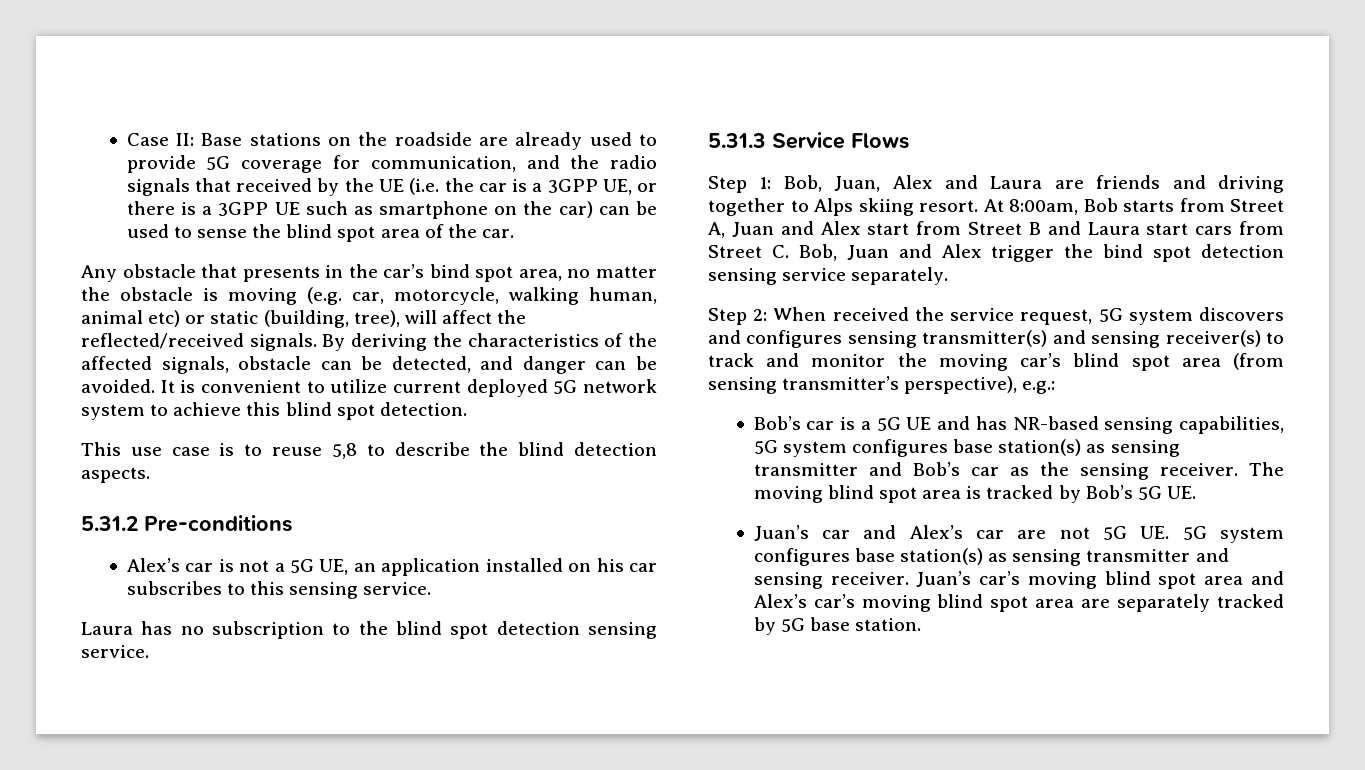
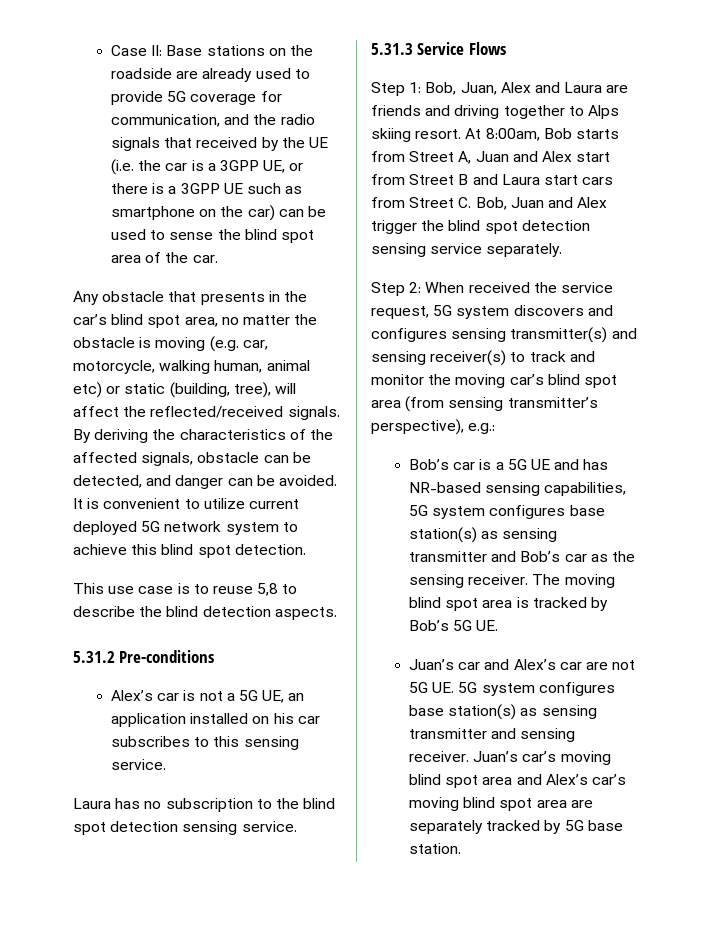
[429,264,470,278] bind -> [111,314,144,325] blind
[1103,244,1144,258] bind -> [448,220,481,231] blind

